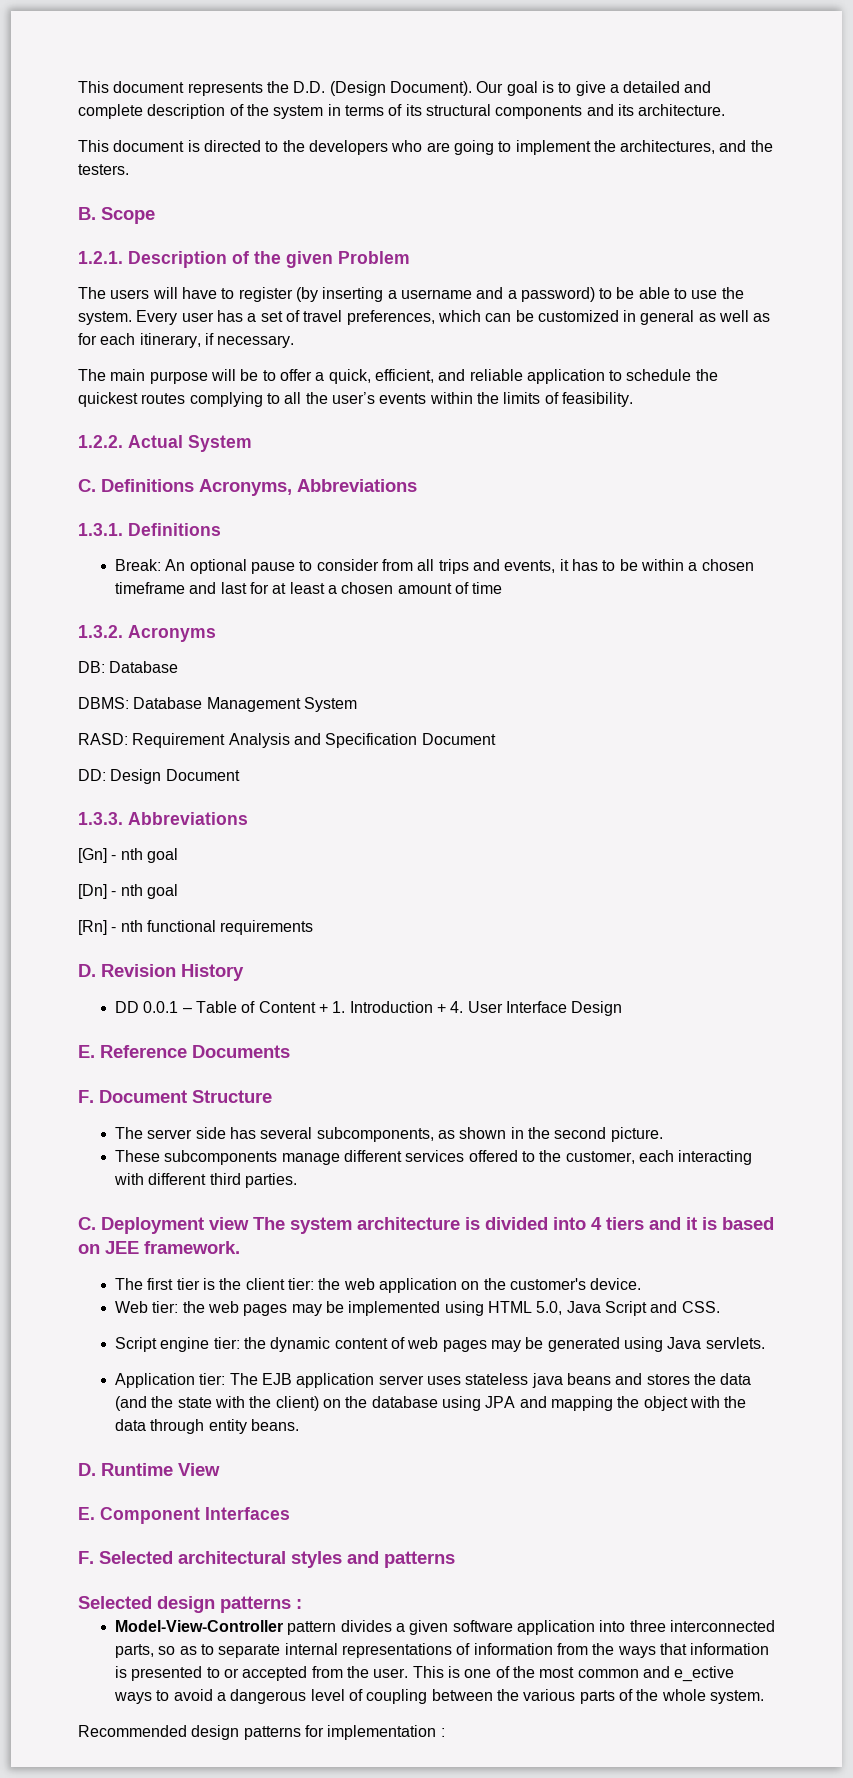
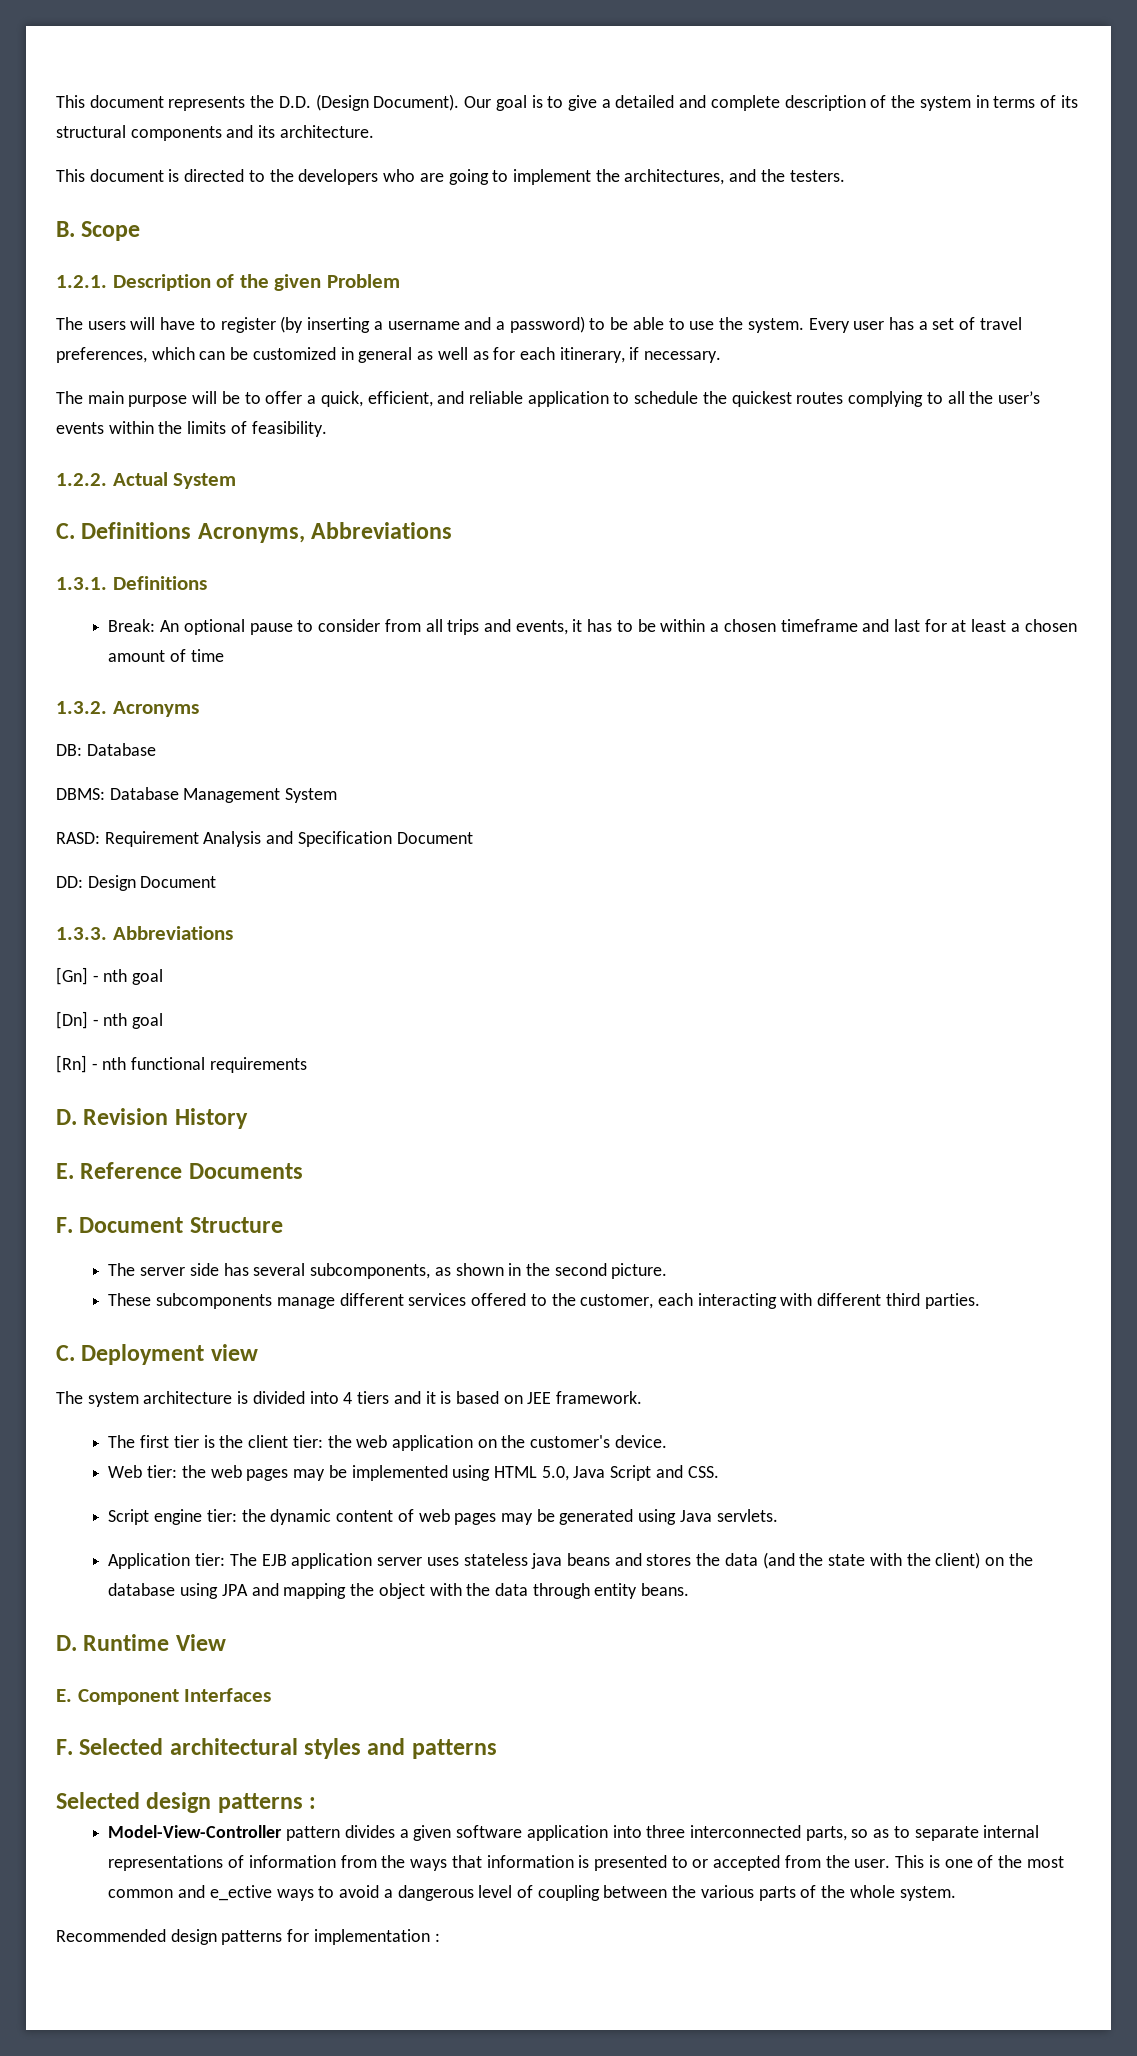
[115,1001,623,1016] // DD 0.0.1 – Table of Content + 1. Introduction + 4. User Interface Design -> (248, 1118) none
(249, 1223) none -> (258, 1352) //

